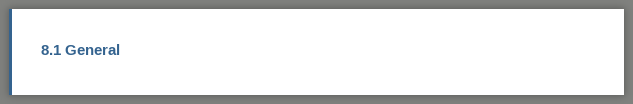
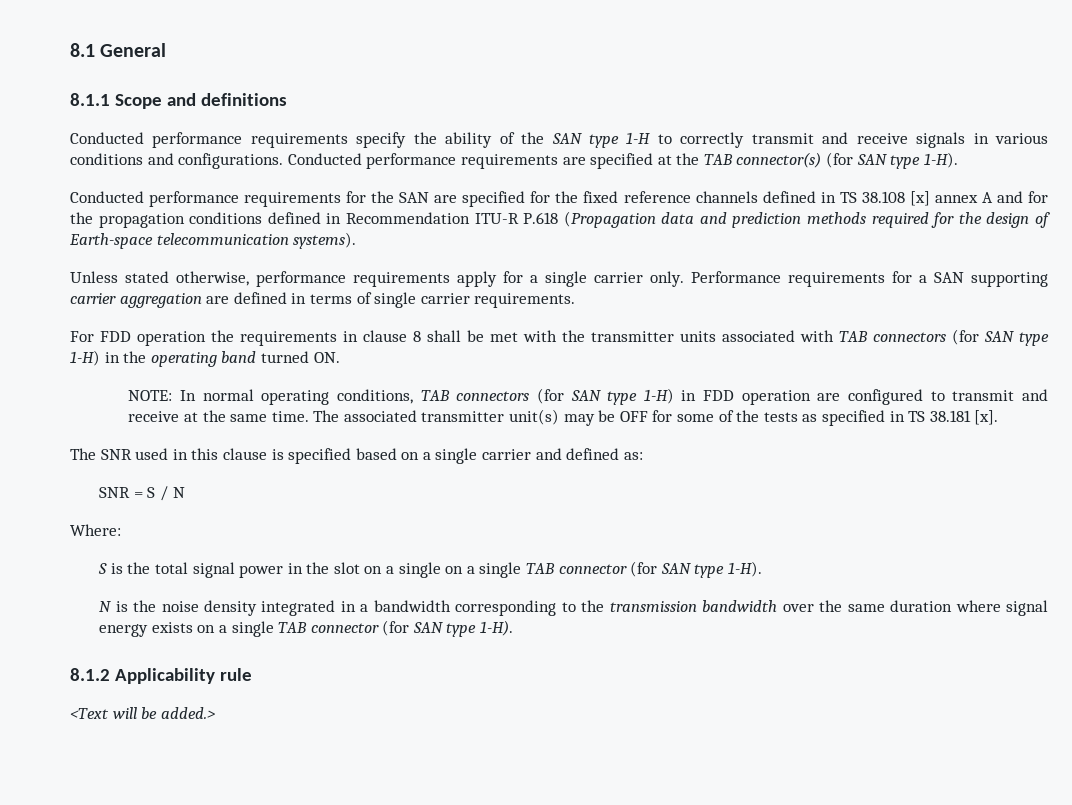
(121, 49) none -> [70,93,287,109] [70,132,1049,148] [70,152,958,169] [70,191,1048,207] [70,211,1050,228] [69,232,357,249] [70,271,1048,287] [70,292,576,308] [70,329,1049,346] [70,350,340,367] [128,388,1048,405] [128,409,999,426] [70,448,643,464] [99,486,185,501] [70,524,121,536] [98,561,762,578] [99,600,1048,616] [99,620,514,637] [70,668,252,684] [70,707,215,719] // 8.1.1 Scope and definitions // Conducted performance requirements specify the ability of the SAN type 1-H to correctly transmit and receive signals in various conditions and configurations. Conducted performance requirements are specified at the TAB connector(s) (for SAN type 1-H). // Conducted performance requirements for the SAN are specified for the fixed reference channels defined in TS 38.108 [x] annex A and for the propagation conditions defined in Recommendation ITU-R P.618 (Propagation data and prediction methods required for the design of Earth-space telecommunication systems). // Unless stated otherwise, performance requirements apply for a single carrier only. Performance requirements for a SAN supporting carrier aggregation are defined in terms of single carrier requirements. // For FDD operation the requirements in clause 8 shall be met with the transmitter units associated with TAB connectors (for SAN type 1-H) in the operating band turned ON. // NOTE: In normal operating conditions, TAB connectors (for SAN type 1-H) in FDD operation are configured to transmit and receive at the same time. The associated transmitter unit(s) may be OFF for some of the tests as specified in TS 38.181 [x]. // The SNR used in this clause is specified based on a single carrier and defined as: // SNR = S / N // Where: // S is the total signal power in the slot on a single on a single TAB connector (for SAN type 1-H). // N is the noise density integrated in a bandwidth corresponding to the transmission bandwidth over the same duration where signal energy exists on a single TAB connector (for SAN type 1-H). // 8.1.2 Applicability rule // <Text will be added.>

